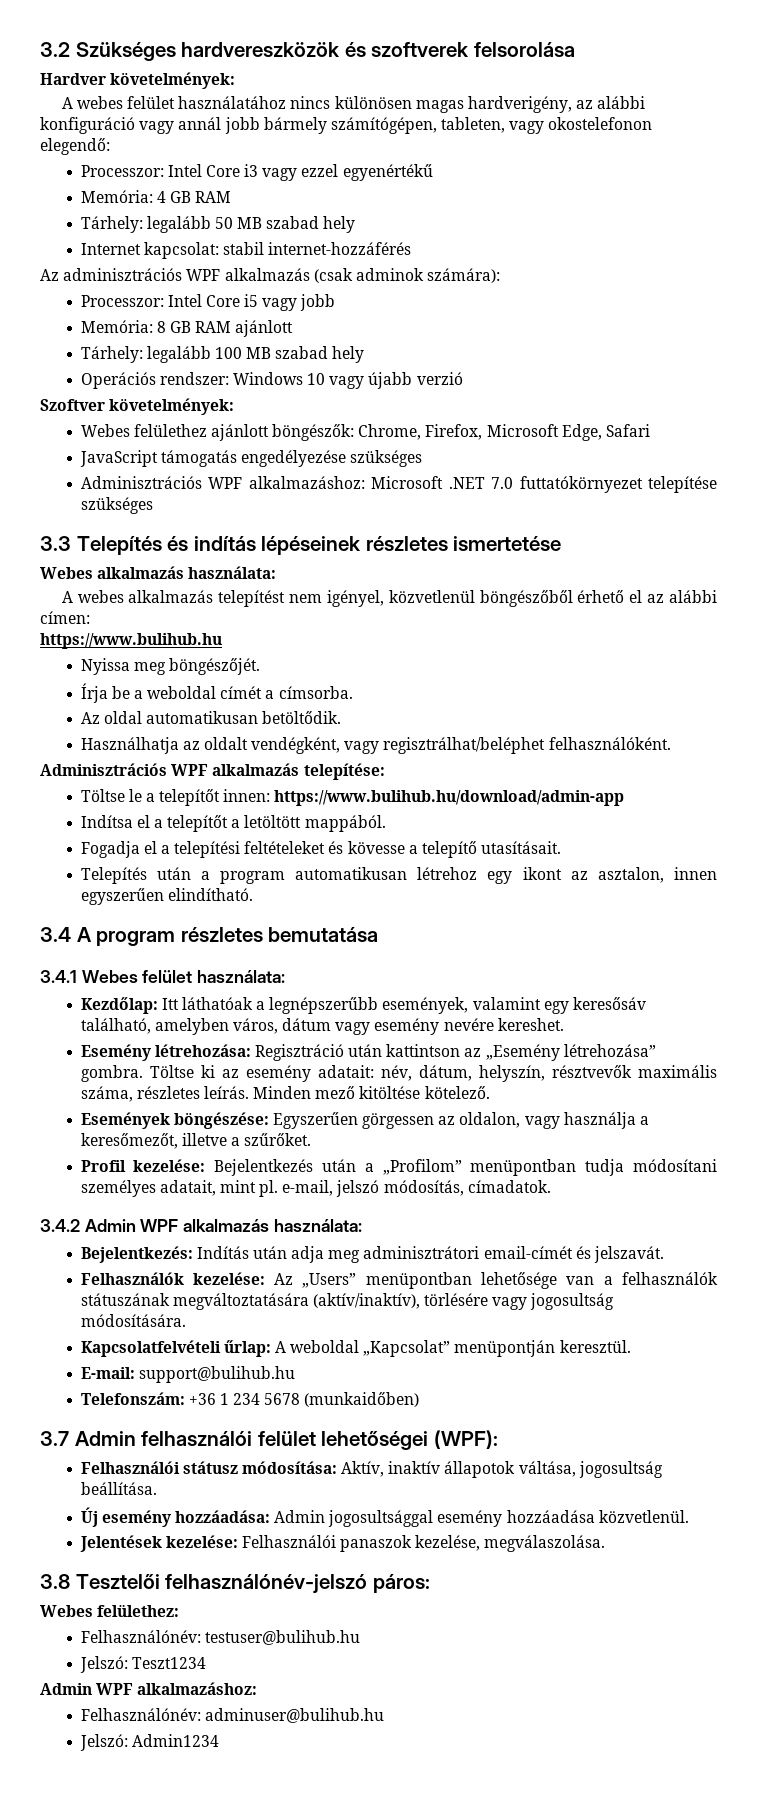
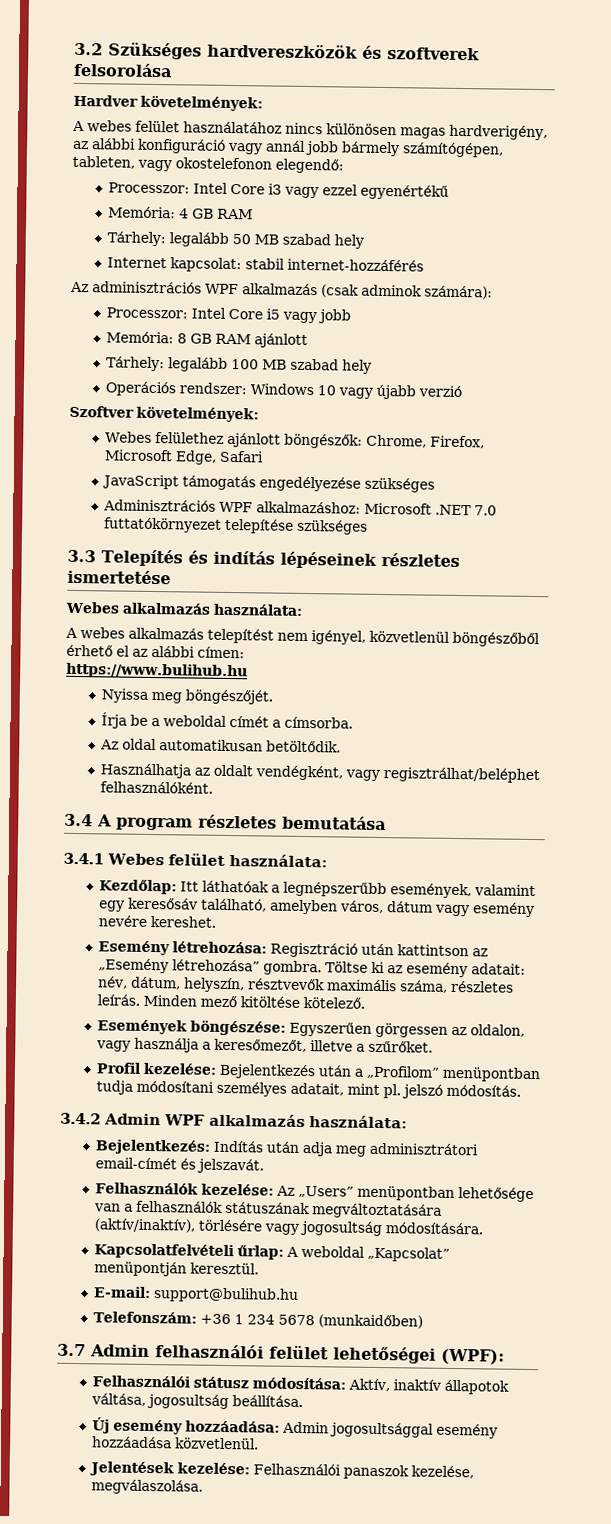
[40,763,385,780] [80,789,625,806] [80,815,386,832] [80,841,562,858] [80,867,718,884] [80,888,253,905] // Adminisztrációs WPF alkalmazás telepítése: // Töltse le a telepítőt innen: https://www.bulihub.hu/download/admin-app // Indítsa el a telepítőt a letöltött mappából. // Fogadja el a telepítési feltételeket és kövesse a telepítő utasításait. // Telepítés után a program automatikusan létrehoz egy ikont az asztalon, innen egyszerűen elindítható. -> (213, 787) none
[282,1180,551,1197] e-mail, jelszó módosítás, címadatok. -> [401,1084,521,1099] jelszó módosítás.
[40,1574,430,1594] [40,1604,180,1617] [80,1630,360,1645] [79,1656,206,1673] [40,1682,258,1695] [80,1708,384,1723] [79,1734,219,1751] // 3.8 Tesztelői felhasználónév-jelszó páros: // Webes felülethez: // Felhasználónév: testuser@bulihub.hu // Jelszó: Teszt1234 // Admin WPF alkalmazáshoz: // Felhasználónév: adminuser@bulihub.hu // Jelszó: Admin1234 -> (203, 1487) none

